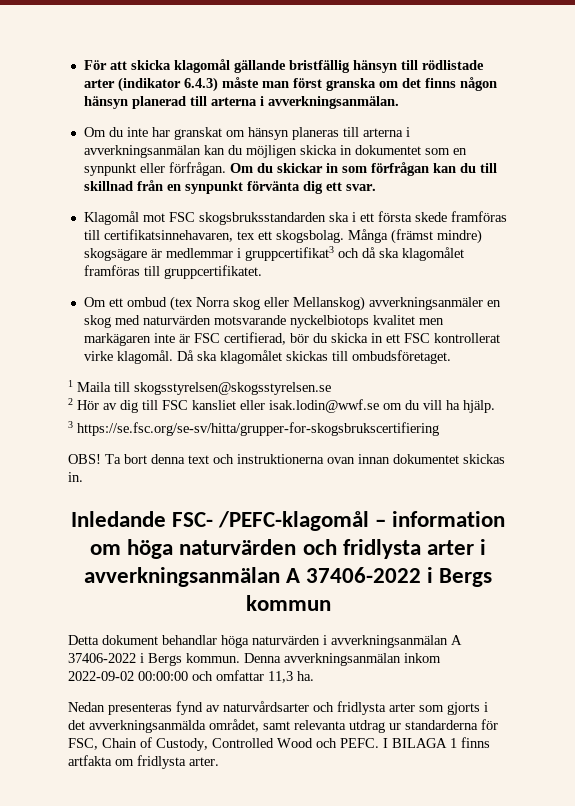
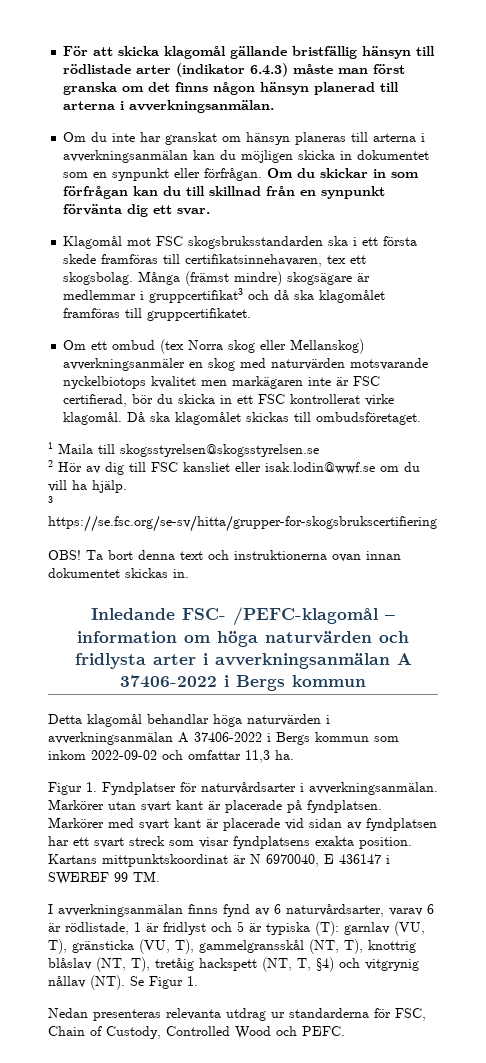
[102,635,158,645] dokument -> [87,714,142,727] klagomål
[186,653,401,666] kommun. Denna avverkningsanmälan -> [315,732,399,742] kommun som
[138,671,188,681] 00:00:00 -> (157, 755) none
[68,701,488,715] [68,719,290,733] Nedan presenteras fynd av naturvårdsarter och fridlysta arter som gjorts i det avverkningsanmälda området, samt -> [48,782,438,795] [48,799,382,813] [48,817,437,831] [48,836,412,849] [48,854,390,867] [48,871,160,885] [48,904,434,917] [48,921,425,936] [48,939,416,954] [48,957,419,972] [48,975,198,990] [48,1008,161,1021] Figur 1. Fyndplatser för naturvårdsarter i avverkningsanmälan. Markörer utan svart kant är placerade på fyndplatsen. Markörer med svart kant är placerade vid sidan av fyndplatsen har ett svart streck som visar fyndplatsens exakta position. Kartans mittpunktskoordinat är N 6970040, E 436147 i SWEREF 99 TM. // I avverkningsanmälan finns fynd av 6 naturvårdsarter, varav 6 är rödlistade, 1 är fridlyst och 5 är typiska (T): garnlav (VU, T), gränsticka (VU, T), gammelgransskål (NT, T), knottrig blåslav (NT, T), tretåig hackspett (NT, T, §4) och vitgrynig nållav (NT). Se Figur 1. // Nedan presenteras
[383,737,490,748] [68,755,219,769] I BILAGA 1 finns artfakta om fridlysta arter. -> (345, 1031) none

